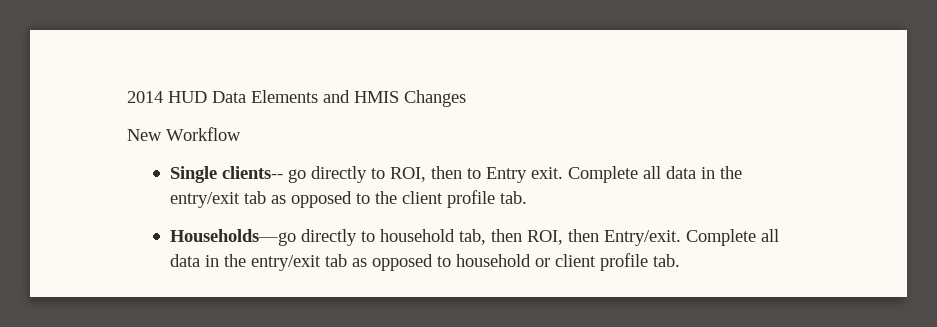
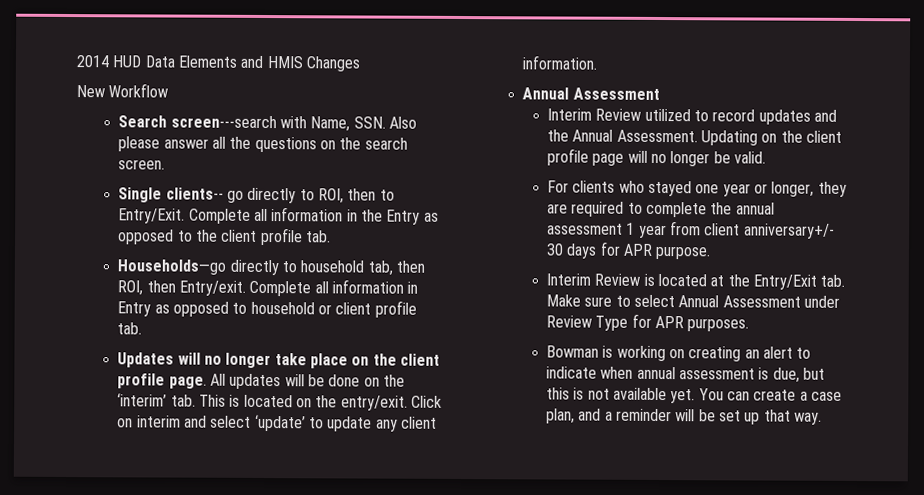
(241, 134) none -> [118,115,417,132] [118,136,408,153] [118,159,166,170] // Search screen---search with Name, SSN. Also please answer all the questions on the search screen.
[486,166,743,183] [170,191,267,208] Entry exit. Complete all data in the entry/exit tab -> [118,207,421,225] Entry/Exit. Complete all information in the Entry
[170,254,348,271] data in the entry/exit tab -> [331,279,419,294] [117,301,152,317] information in Entry
(681, 260) none -> [117,352,440,369] [117,373,405,390] [117,393,442,411] [117,414,437,432] [522,55,598,70] [522,87,660,100] [547,108,838,125] [547,129,843,146] [547,148,767,167] [547,180,847,197] [547,201,775,218] [547,221,835,239] [546,241,712,260] [546,273,846,290] [546,294,841,308] [546,313,750,332] [546,345,812,362] [546,366,826,383] [546,387,843,404] [546,408,823,425] // Updates will no longer take place on the client profile page. All updates will be done on the ‘interim’ tab. This is located on the entry/exit. Click on interim and select ‘update’ to update any client information. // Annual Assessment // Interim Review utilized to record updates and the Annual Assessment. Updating on the client profile page will no longer be valid. // For clients who stayed one year or longer, they are required to complete the annual assessment 1 year from client anniversary+/- 30 days for APR purpose. // Interim Review is located at the Entry/Exit tab. Make sure to select Annual Assessment under Review Type for APR purposes. // Bowman is working on creating an alert to indicate when annual assessment is due, but this is not available yet. You can create a case plan, and a reminder will be set up that way.

